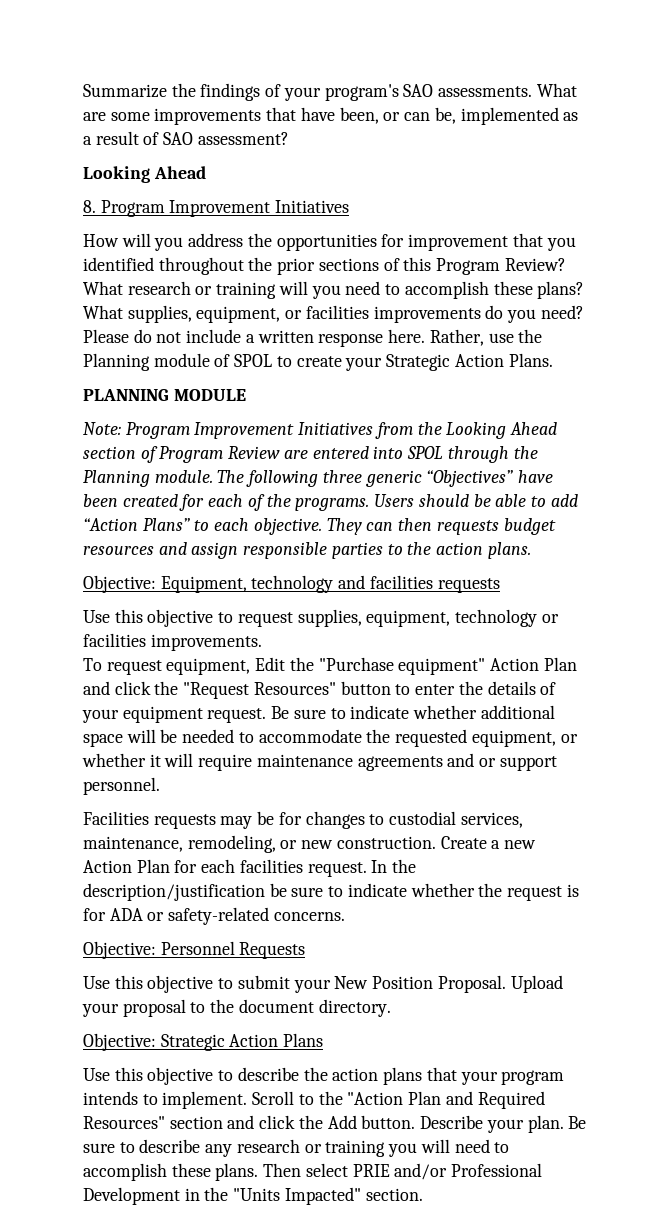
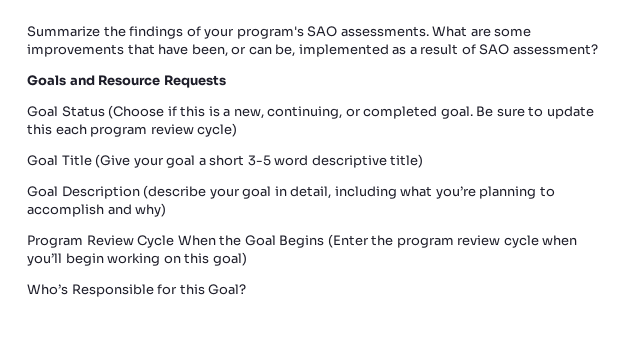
[83,166,206,183] [83,200,350,217] [83,233,576,251] [83,257,566,275] [83,281,585,299] [83,305,584,323] [83,329,543,347] [83,353,553,371] [83,389,246,401] [83,422,558,439] [83,446,538,463] [83,470,554,487] [83,494,578,511] [83,518,556,535] [83,542,531,559] [83,575,500,593] [83,609,559,627] [83,633,262,651] [83,657,577,675] [83,681,557,699] [82,705,555,723] [83,729,578,747] [82,753,557,771] [83,777,160,795] [83,811,523,829] [83,835,537,853] [83,859,417,877] [83,883,579,901] [83,907,345,925] [83,941,306,959] [83,975,563,993] [82,999,391,1017] [83,1033,324,1051] [83,1067,565,1085] [83,1091,545,1109] [83,1115,587,1133] [83,1139,510,1157] [83,1163,543,1181] [83,1187,423,1205] Looking Ahead // 8. Program Improvement Initiatives // How will you address the opportunities for improvement that you identified throughout the prior sections of this Program Review? What research or training will you need to accomplish these plans? What supplies, equipment, or facilities improvements do you need? Please do not include a written response here. Rather, use the Planning module of SPOL to create your Strategic Action Plans. // PLANNING MODULE // Note: Program Improvement Initiatives from the Looking Ahead section of Program Review are entered into SPOL through the Planning module. The following three generic “Objectives” have been created for each of the programs. Users should be able to add “Action Plans” to each objective. They can then requests budget resources and assign responsible parties to the action plans. // Objective: Equipment, technology and facilities requests // Use this objective to request supplies, equipment, technology or facilities improvements. // To request equipment, Edit the "Purchase equipment" Action Plan and click the "Request Resources" button to enter the details of your equipment request. Be sure to indicate whether additional space will be needed to accommodate the requested equipment, or whether it will require maintenance agreements and or support personnel. // Facilities requests may be for changes to custodial services, maintenance, remodeling, or new construction. Create a new Action Plan for each facilities request. In the description/justification be sure to indicate whether the request is for ADA or safety-related concerns. // Objective: Personnel Requests // Use this objective to submit your New Position Proposal. Upload your proposal to the document directory. // Objective: Strategic Action Plans // Use this objective to describe the action plans that your program intends to implement. Scroll to the "Action Plan and Required Resources" section and click the Add button. Describe your plan. Be sure to describe any research or training you will need to accomplish these plans. Then select PRIE and/or Professional Development in the "Units Impacted" section. -> [27,75,226,88] [27,105,594,119] [27,123,238,137] [27,154,424,168] [27,185,555,199] [27,203,167,217] [27,234,578,248] [27,252,247,266] [27,284,247,297] Goals and Resource Requests // Goal Status (Choose if this is a new, continuing, or completed goal. Be sure to update this each program review cycle) // Goal Title (Give your goal a short 3-5 word descriptive title) // Goal Description (describe your goal in detail, including what you’re planning to accomplish and why) // Program Review Cycle When the Goal Begins (Enter the program review cycle when you’ll begin working on this goal) // Who’s Responsible for this Goal?

